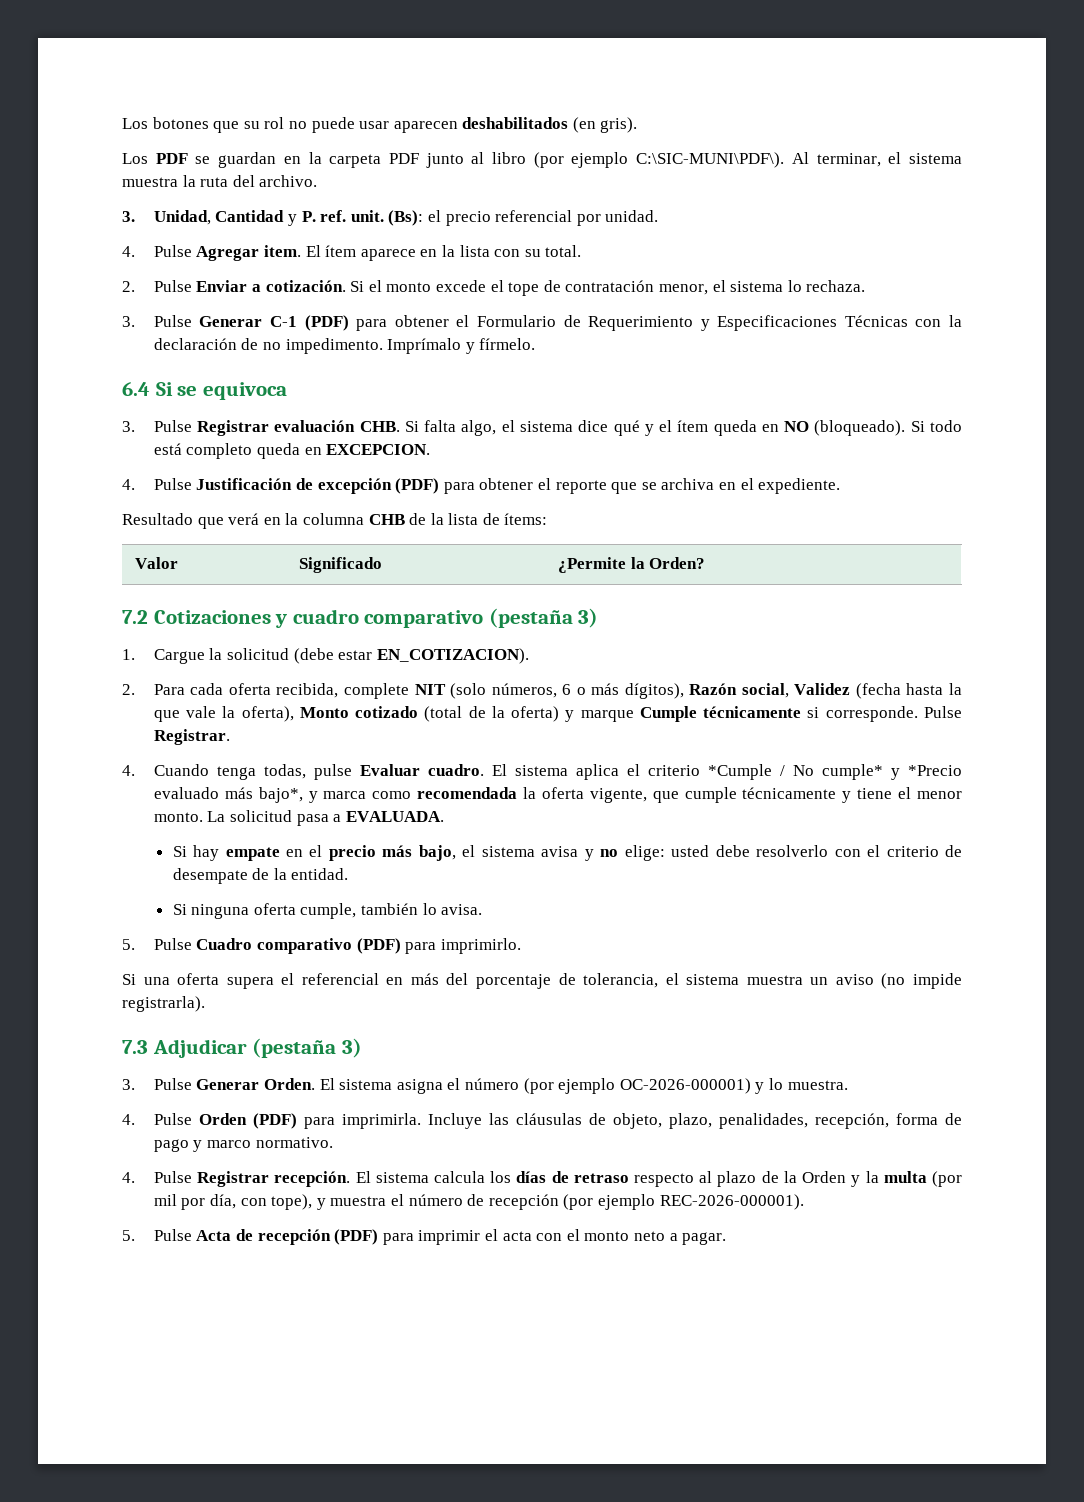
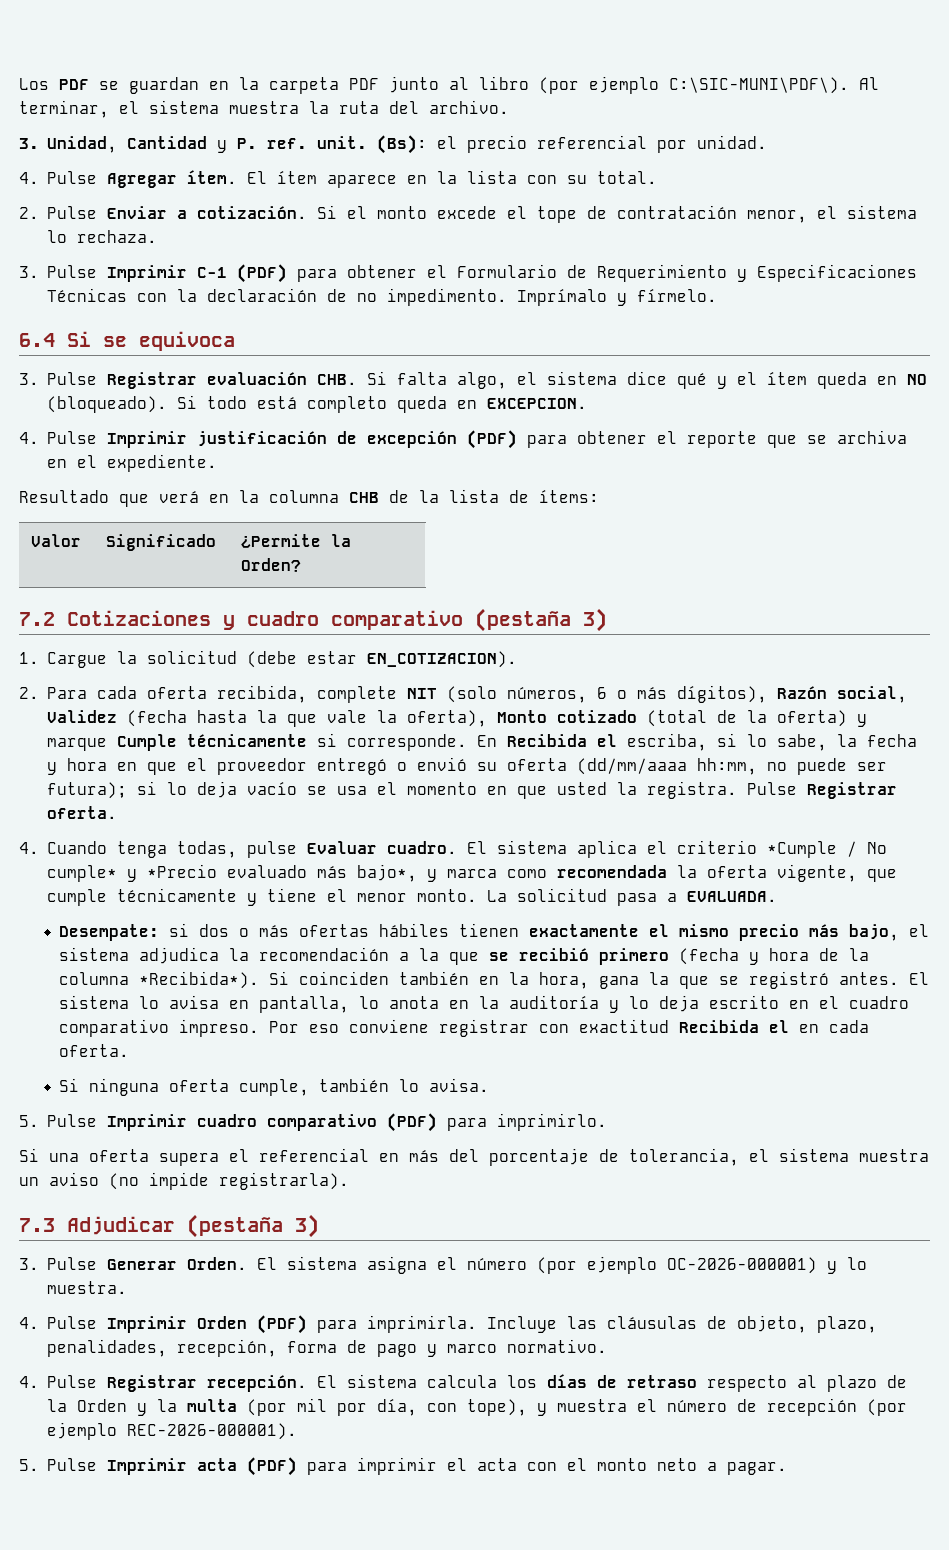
[122,117,638,133] [122,153,148,164] Los botones que su rol no puede usar aparecen deshabilitados (en gris). // Los -> [19,78,49,90] Los
[264,245,302,257] item. -> [186,170,237,184] ítem.
[199,316,263,327] Generar -> [106,265,187,282] Imprimir
[196,478,293,490] Justificación -> [106,431,327,448] Imprimir justificación
[924,706,962,718] [153,729,230,745] Pulse Registrar. -> [476,733,917,751] [46,757,887,775] [46,781,897,799] [46,806,117,819] En Recibida el escriba, si lo sabe, la fecha y hora en que el proveedor entregó o envió su oferta (dd/mm/aaaa hh:mm, no puede ser futura); si lo deja vacío se usa el momento en que usted la registra. Pulse Registrar oferta.
[172,845,323,861] Si hay empate en el -> [59,923,730,941] Desempate: si dos o más ofertas hábiles tienen exactamente el mismo
[541,845,963,861] [172,868,349,884] avisa y no elige: usted debe resolverlo con el criterio de desempate de la entidad. -> [139,947,870,965] [59,971,930,989] [59,995,910,1013] [59,1019,870,1037] [59,1044,130,1057] adjudica la recomendación a la que se recibió primero (fecha y hora de la columna *Recibida*). Si coinciden también en la hora, gana la que se registró antes. El sistema lo avisa en pantalla, lo anota en la auditoría y lo deja escrito en el cuadro comparativo impreso. Por eso conviene registrar con exactitud Recibida el en cada oferta.
[196,938,253,950] Cuadro -> [106,1114,257,1131] Imprimir cuadro
(192, 1119) none -> [106,1316,187,1333] Imprimir
[196,1229,331,1245] Acta de recepción -> [106,1458,237,1475] Imprimir acta

